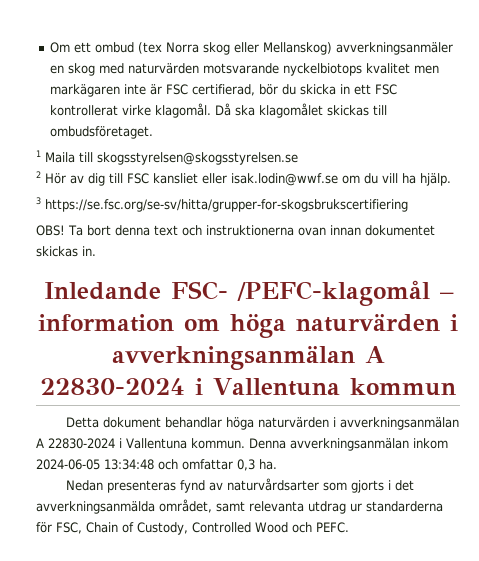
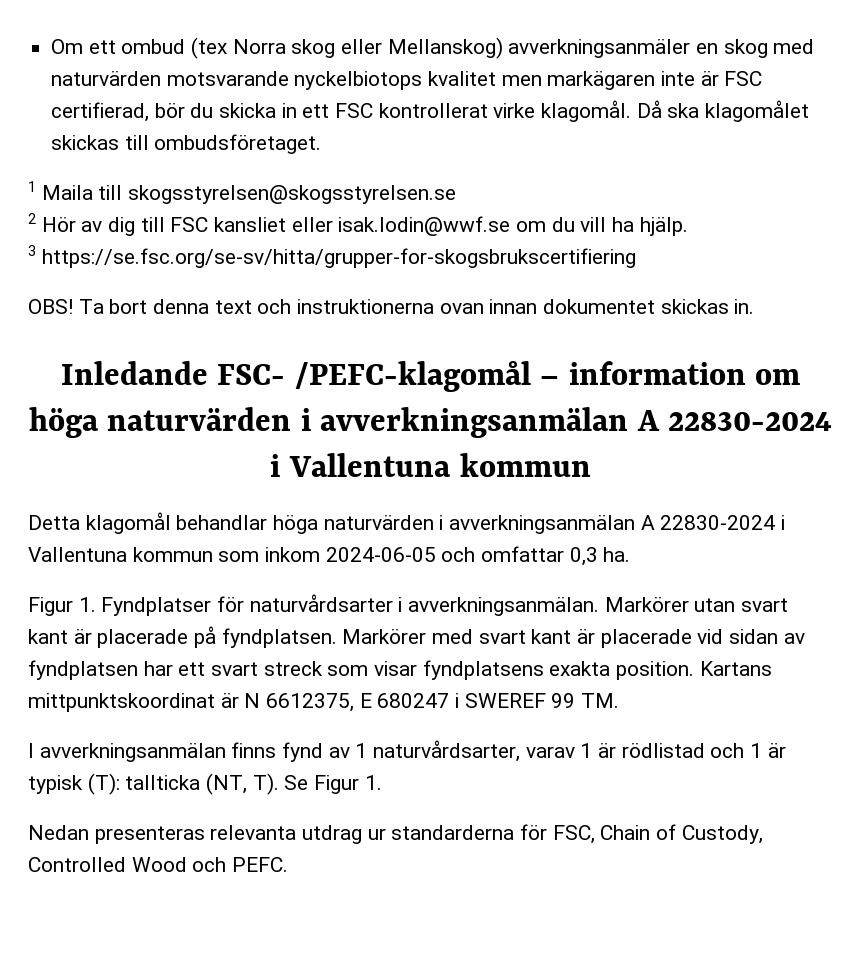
[102,417,161,428] dokument -> [85,512,171,534] klagomål
[190,438,409,451] kommun. Denna avverkningsanmälan -> [132,547,260,562] kommun som
[104,459,154,470] 13:34:48 -> (436, 554) none
[65,478,414,493] [36,499,245,514] Nedan presenteras fynd av naturvårdsarter som gjorts i det avverkningsanmälda området, samt -> [28,594,789,616] [28,626,805,648] [28,660,772,680] [28,693,620,712] [28,740,786,762] [28,773,382,795] [28,825,205,844] Figur 1. Fyndplatser för naturvårdsarter i avverkningsanmälan. Markörer utan svart kant är placerade på fyndplatsen. Markörer med svart kant är placerade vid sidan av fyndplatsen har ett svart streck som visar fyndplatsens exakta position. Kartans mittpunktskoordinat är N 6612375, E 680247 i SWEREF 99 TM. // I avverkningsanmälan finns fynd av 1 naturvårdsarter, varav 1 är rödlistad och 1 är typisk (T): tallticka (NT, T). Se Figur 1. // Nedan presenteras

